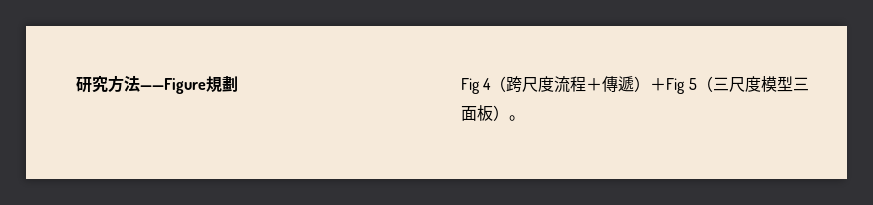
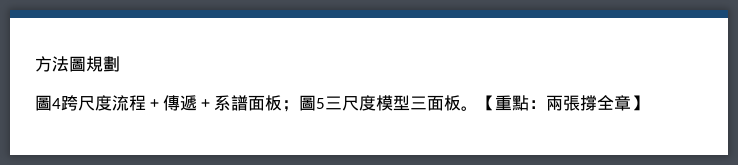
[76,75,206,94] 研究方法——Figure -> [35,56,86,72] 方法圖
[461,76,507,94] Fig 4（ -> [35,95,61,111] 圖4
[634,76,809,94] [461,105,525,121] ）＋Fig 5（三尺度模型三面板）。 -> [197,95,648,112] ＋系譜面板；圖5三尺度模型三面板。【重點：兩張撐全章】

